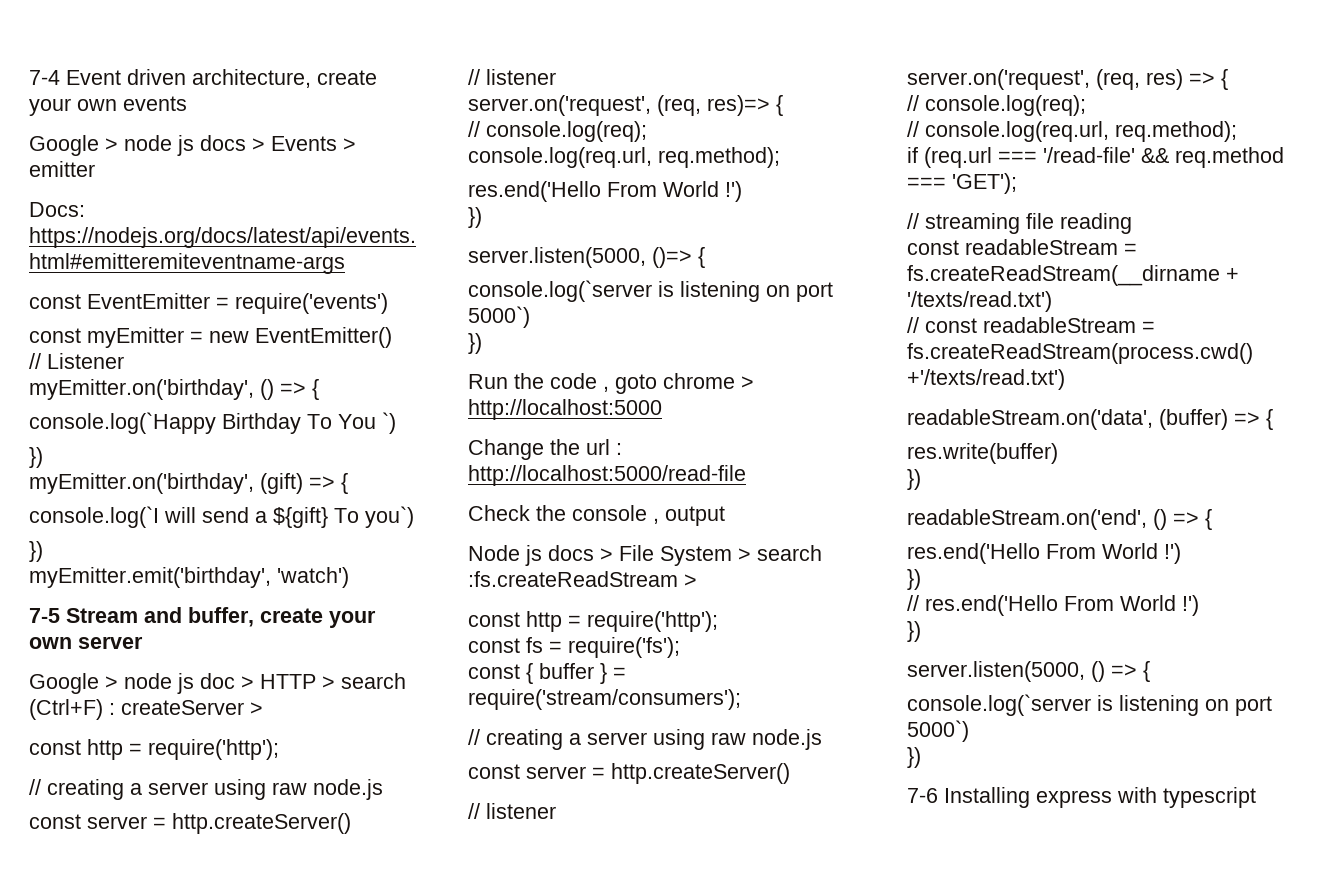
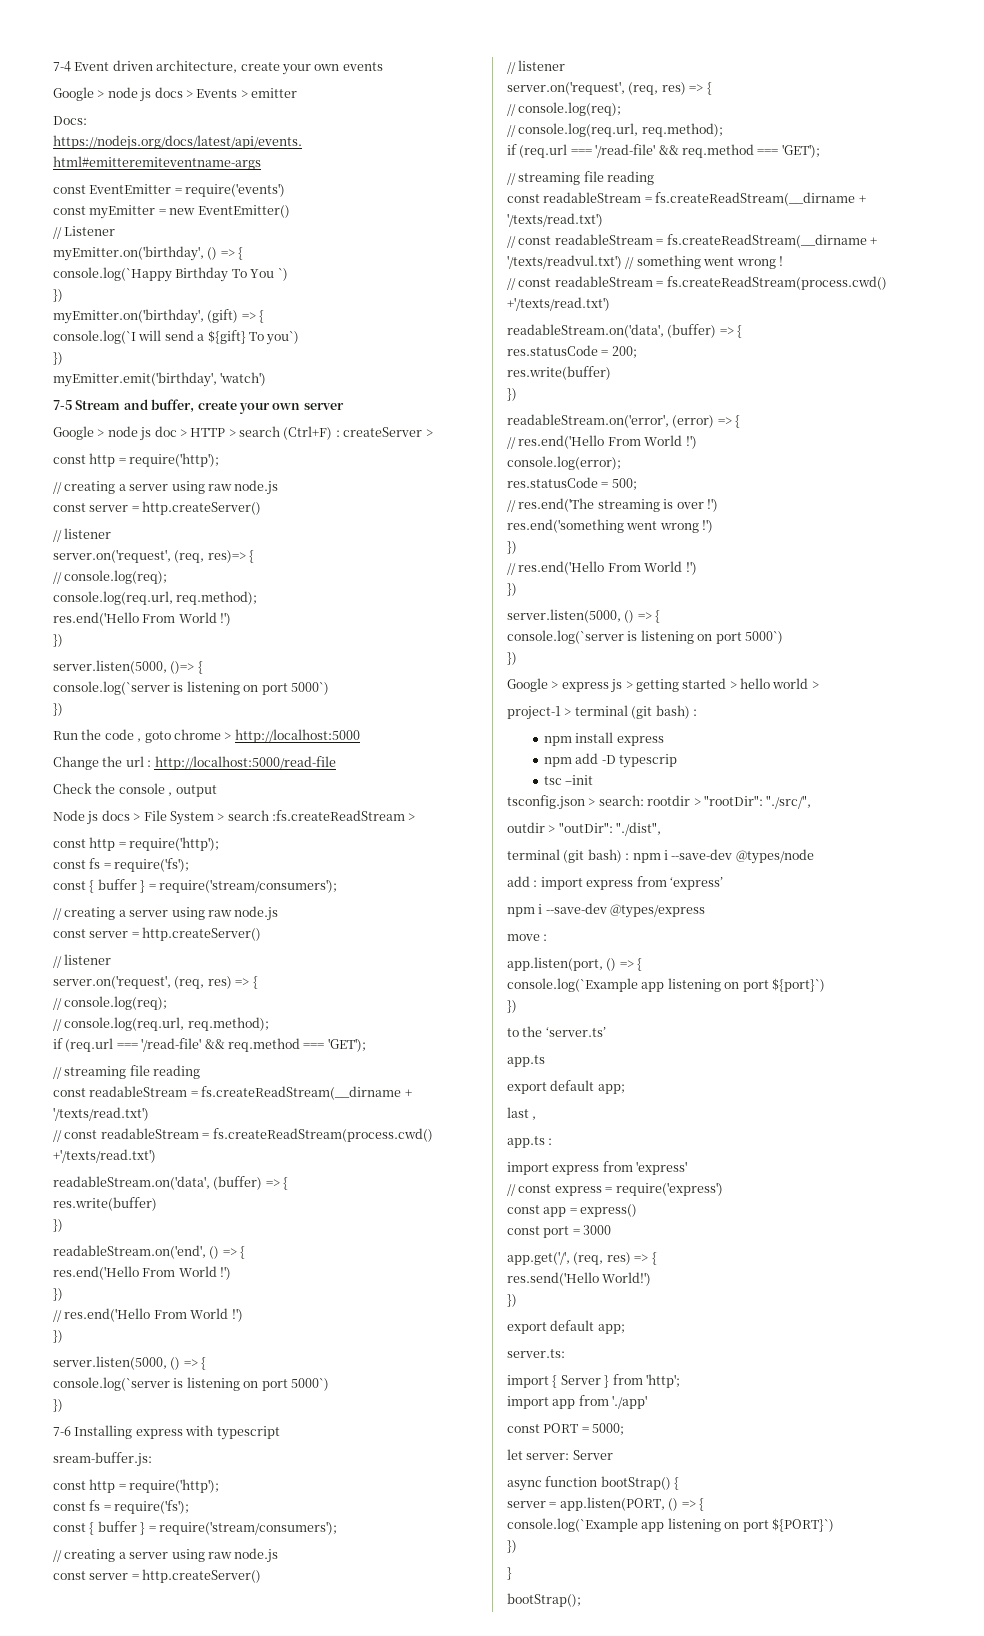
(1256, 797) none -> [53,1452,152,1467] [53,1479,220,1493] [53,1500,190,1514] [53,1521,337,1535] [53,1548,279,1563] [53,1569,262,1583] [507,60,566,74] [507,81,712,95] [507,102,622,116] [507,123,723,137] [507,144,820,158] [507,171,655,185] [507,192,866,206] [507,213,603,227] [507,234,877,248] [507,255,783,269] [507,276,887,290] [507,297,610,311] [507,324,743,338] [507,345,637,358] [507,366,611,380] [507,388,517,401] [507,414,741,428] [507,435,697,449] [507,456,621,470] [507,477,637,490] [507,498,718,512] [507,519,714,533] [507,541,517,554] [507,561,697,575] [507,583,517,596] [507,609,661,623] [507,630,783,644] [507,652,517,665] [507,678,819,693] [507,705,697,720] [543,732,664,746] [543,753,677,768] [543,775,594,785] [507,795,812,810] [507,822,662,836] [507,849,814,864] [507,876,723,890] [507,903,706,918] [507,934,548,941] [507,957,643,971] [507,978,825,992] [507,1000,517,1013] [507,1026,606,1037] [507,1055,545,1067] [507,1080,625,1094] [507,1107,537,1120] [507,1136,553,1148] [507,1161,688,1175] [507,1182,723,1196] [507,1204,638,1217] [507,1225,612,1238] [507,1251,657,1265] [507,1272,652,1286] [507,1294,517,1307] [507,1320,625,1334] [507,1349,565,1358] [507,1374,680,1388] [507,1395,648,1409] [507,1423,625,1435] [507,1449,613,1460] [507,1476,680,1491] [507,1497,704,1511] [507,1518,834,1532] [507,1540,517,1553] [507,1567,512,1580] [507,1593,581,1607] // sream-buffer.js: // const http = require('http'); // const fs = require('fs'); // const { buffer } = require('stream/consumers'); // // creating a server using raw node.js // const server = http.createServer() // // listener // server.on('request', (req, res) => { // // console.log(req); // // console.log(req.url, req.method); // if (req.url === '/read-file' && req.method === 'GET'); // // streaming file reading // const readableStream = fs.createReadStream(__dirname + '/texts/read.txt') // // const readableStream = fs.createReadStream(__dirname + '/texts/readvul.txt') // something went wrong ! // // const readableStream = fs.createReadStream(process.cwd() +'/texts/read.txt') // readableStream.on('data', (buffer) => { // res.statusCode = 200; // res.write(buffer) // }) // readableStream.on('error', (error) => { // // res.end('Hello From World !') // console.log(error); // res.statusCode = 500; // // res.end('The streaming is over !') // res.end('something went wrong !') // }) // // res.end('Hello From World !') // }) // server.listen(5000, () => { // console.log(`server is listening on port 5000`) // }) // Google > express js > getting started > hello world > // project-1 > terminal (git bash) : // npm install express // npm add -D typescrip // tsc –init // tsconfig.json > search: rootdir > "rootDir": "./src/", // outdir > "outDir": "./dist", // terminal (git bash) : npm i --save-dev @types/node // add : import express from ‘express’ // npm i --save-dev @types/express // move : // app.listen(port, () => { // console.log(`Example app listening on port ${port}`) // }) // to the ‘server.ts’ // app.ts // export default app; // last , // app.ts : // import express from 'express' // // const express = require('express') // const app = express() // const port = 3000 // app.get('/', (req, res) => { // res.send('Hello World!') // }) // export default app; // server.ts: // import { Server } from 'http'; // import app from './app' // const PORT = 5000; // let server: Server // async function bootStrap() { // server = app.listen(PORT, () => { // console.log(`Example app listening on port ${PORT}`) // }) // } // bootStrap();

